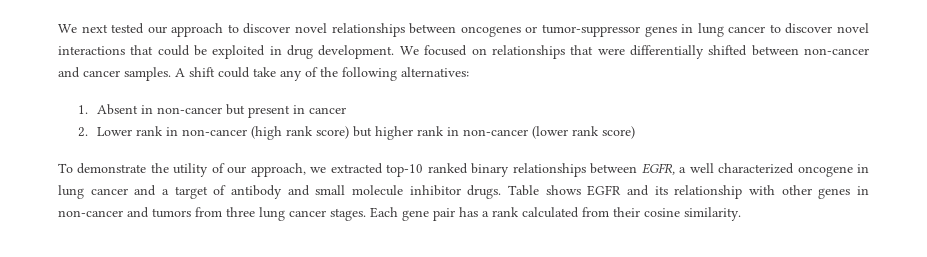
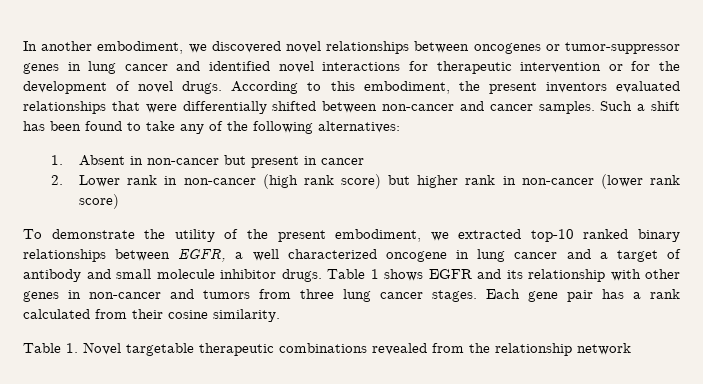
[58,23,291,37] We next tested our approach to discover -> [23,41,281,54] In another embodiment, we discovered
[769,23,869,34] [58,45,487,59] to discover novel interactions that could be exploited in drug development. We focused on -> [176,61,681,74] [23,81,680,94] and identified novel interactions for therapeutic intervention or for the development of novel drugs. According to this embodiment, the present inventors evaluated
[175,67,250,78] A shift could -> [600,101,681,111] [23,121,141,131] Such a shift has been found to
[227,163,306,177] our approach, -> [246,229,422,242] the present embodiment,
(539, 190) none -> [370,269,379,279] 1
(741, 214) none -> [23,342,631,356] // Table 1. Novel targetable therapeutic combinations revealed from the relationship network

